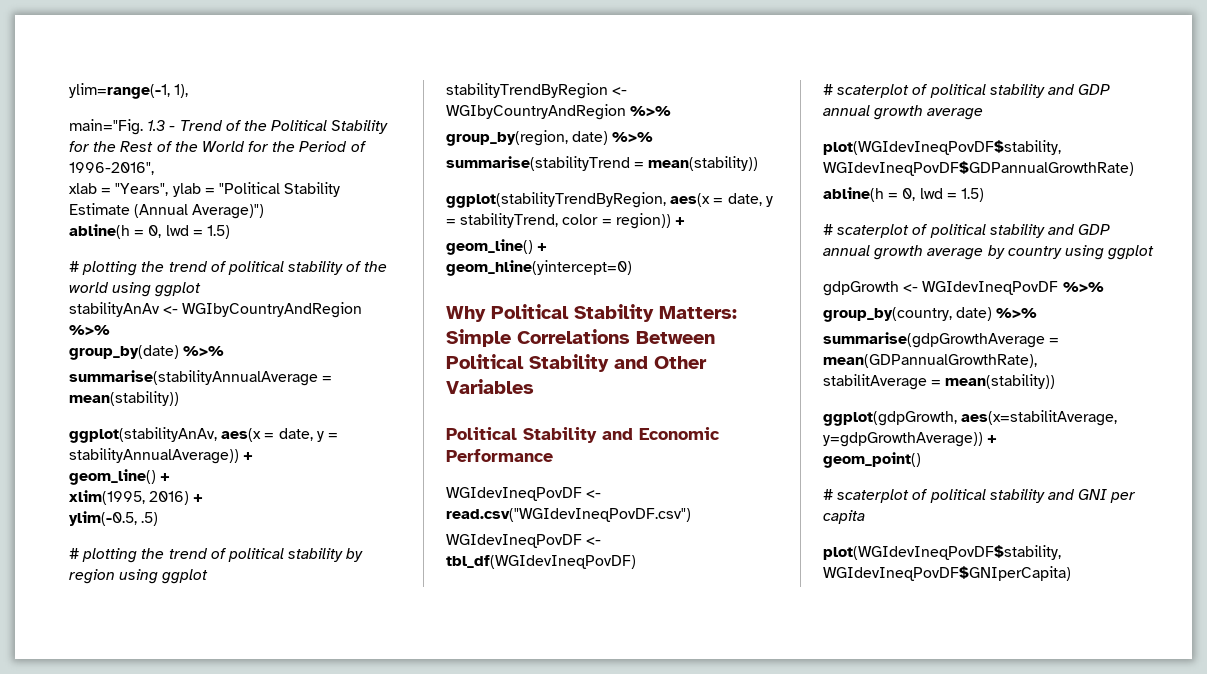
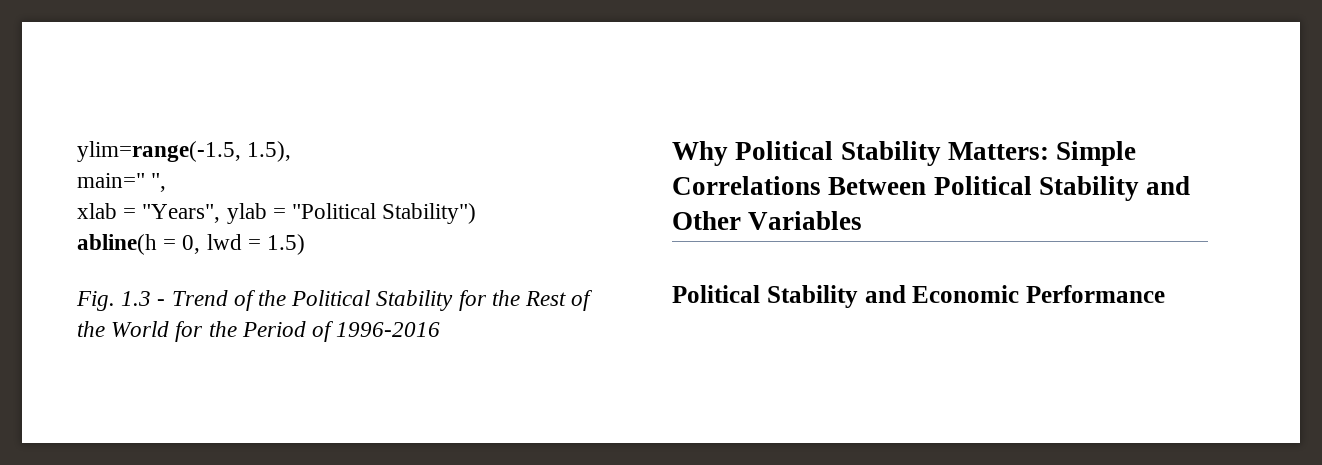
[69,83,189,99] [69,119,143,135] ylim=range(-1, 1), // main="Fig. -> [77,141,292,162] [77,173,167,192] [77,203,477,224] [77,234,306,255] [76,291,115,311] ylim=range(-1.5, 1.5), // main=" ", // xlab = "Years", ylab = "Political Stability") // abline(h = 0, lwd = 1.5) // Fig.
[69,162,154,175] [69,182,341,197] [69,203,265,219] [69,224,230,239] [69,261,388,276] [69,282,202,297] [69,302,363,318] [69,325,110,336] [69,345,225,360] [69,370,333,386] [69,391,179,406] [69,427,338,443] [69,448,254,464] [69,469,171,485] [69,490,204,505] [69,511,159,526] [69,548,364,563] [69,569,209,584] [446,83,628,99] [446,104,672,120] [446,130,654,146] [446,156,759,171] [446,192,773,208] [446,213,685,229] [446,239,548,255] [446,260,632,276] 1996-2016", // xlab = "Years", ylab = "Political Stability Estimate (Annual Average)") // abline(h = 0, lwd = 1.5) // # plotting the trend of political stability of the world using ggplot // stabilityAnAv <- WGIbyCountryAndRegion %>% // group_by(date) %>% // summarise(stabilityAnnualAverage = mean(stability)) // ggplot(stabilityAnAv, aes(x = date, y = stabilityAnnualAverage)) + // geom_line() + // xlim(1995, 2016) + // ylim(-0.5, .5) // # plotting the trend of political stability by region using ggplot // stabilityTrendByRegion <- WGIbyCountryAndRegion %>% // group_by(region, date) %>% // summarise(stabilityTrend = mean(stability)) // ggplot(stabilityTrendByRegion, aes(x = date, y = stabilityTrend, color = region)) + // geom_line() + // geom_hline(yintercept=0) -> [336,322,441,337] 1996-2016
[446,487,602,501] [446,508,691,522] [446,534,602,548] [446,555,636,569] [823,84,1111,98] [823,105,984,120] [823,140,1061,155] [823,161,1134,176] [823,187,984,202] [823,224,1111,238] [823,245,1155,260] [823,281,1104,296] [823,307,1038,322] [823,332,1060,348] [823,354,1037,368] [823,374,1056,390] [823,410,1118,426] [823,432,998,447] [823,452,921,468] [823,489,1137,503] [823,510,865,524] [823,545,1061,560] [823,566,1071,581] // WGIdevIneqPovDF <- read.csv("WGIdevIneqPovDF.csv") // WGIdevIneqPovDF <- tbl_df(WGIdevIneqPovDF) // # scaterplot of political stability and GDP annual growth average // plot(WGIdevIneqPovDF$stability, WGIdevIneqPovDF$GDPannualGrowthRate) // abline(h = 0, lwd = 1.5) // # scaterplot of political stability and GDP annual growth average by country using ggplot // gdpGrowth <- WGIdevIneqPovDF %>% // group_by(country, date) %>% // summarise(gdpGrowthAverage = mean(GDPannualGrowthRate), // stabilitAverage = mean(stability)) // ggplot(gdpGrowth, aes(x=stabilitAverage, y=gdpGrowthAverage)) + // geom_point() // # scaterplot of political stability and GNI per capita // plot(WGIdevIneqPovDF$stability, WGIdevIneqPovDF$GNIperCapita) -> (1165, 294) none

